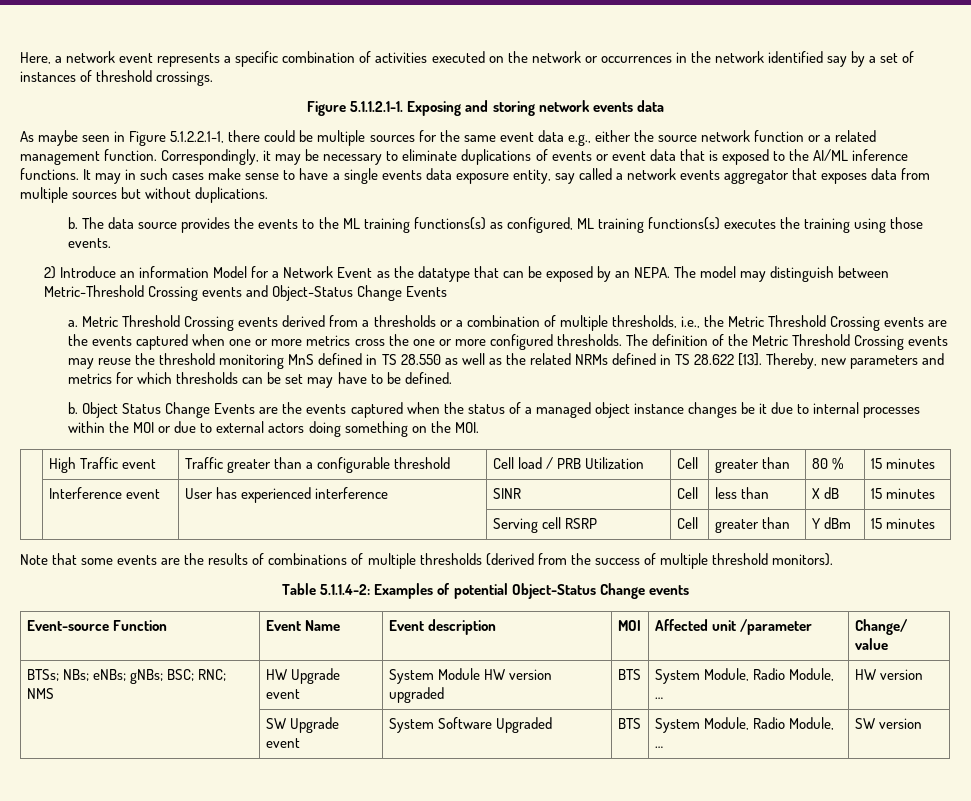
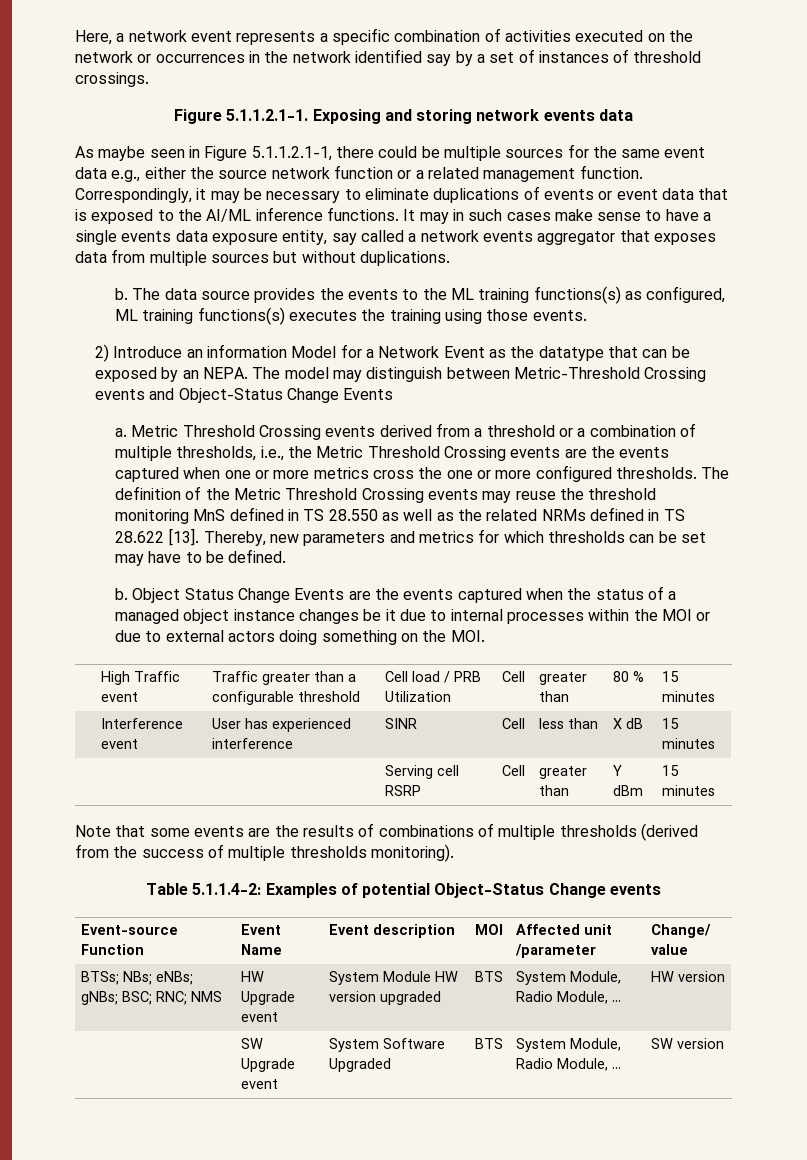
[170,131,225,143] 5.1.2.2.1-1, -> [251,146,332,161] 5.1.1.2.1-1,
[373,315,436,327] thresholds -> [486,425,555,437] threshold
[711,553,833,566] threshold monitors). -> [289,844,454,862] thresholds monitoring).

